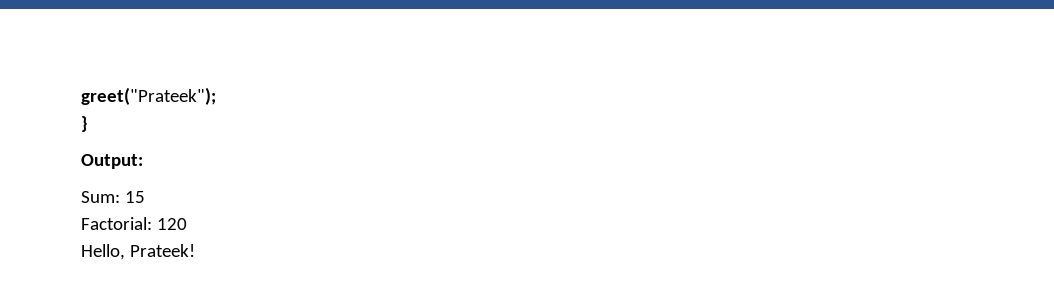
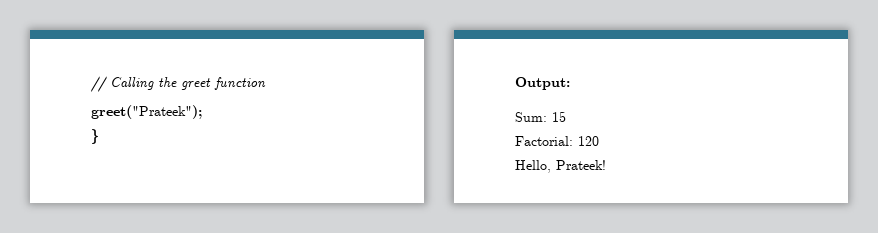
(81, 96) none -> [91,76,266,92] // Calling the greet function //

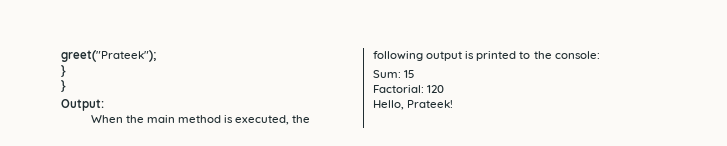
[91,76,266,92] // Calling the greet function // -> (61, 56) none
(99, 136) none -> [61,80,66,92] // }
(570, 83) none -> [90,115,311,125] [373,51,600,61] // When the main method is executed, the following output is printed to the console:

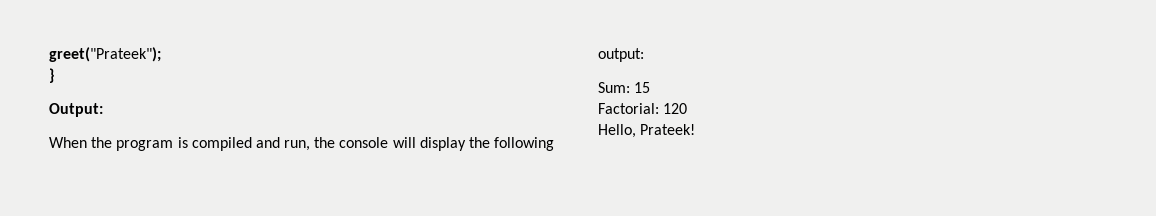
[61,80,66,92] // } -> (55, 75) none
[146,115,311,125] [373,51,600,61] main method is executed, the following output is printed to the console: -> [116,137,555,151] [598,48,644,62] program is compiled and run, the console will display the following output:

